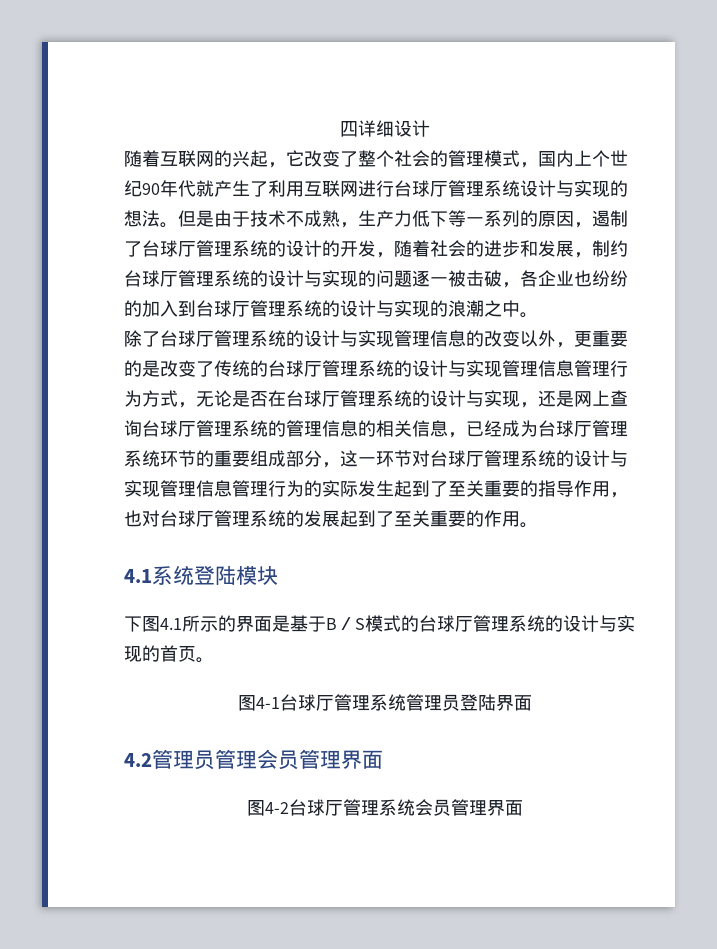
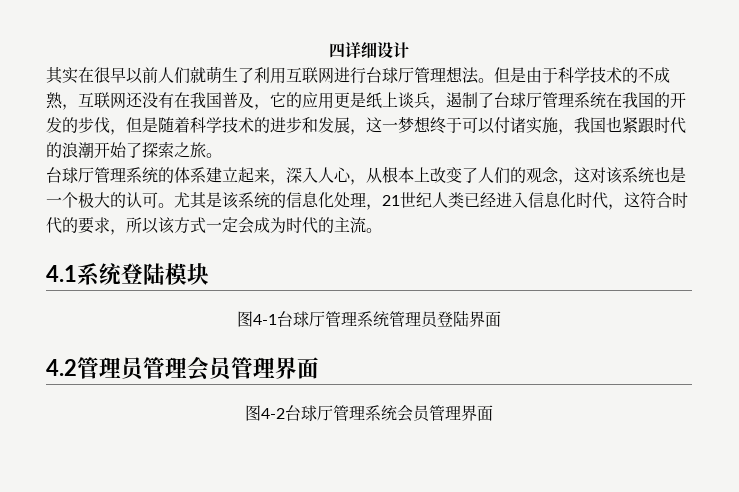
[124,150,628,168] [124,180,232,197] 随着互联网的兴起，它改变了整个社会的管理模式，国内上个世纪90年代就产 -> [46,66,222,84] 其实在很早以前人们就萌
[484,180,628,197] [124,210,574,228] 系统设计与实现的想法。但是由于技术不成熟，生产力低下等一系列的原因 -> [446,66,670,84] [46,92,430,110] 想法。但是由于科学技术的不成熟，互联网还没有在我国普及，它的应用更是纸上谈兵
[268,240,628,258] [124,270,628,288] [124,300,538,318] [124,330,628,348] [124,360,628,377] [124,390,628,408] [124,420,628,438] [124,450,628,468] [124,480,628,498] [124,510,520,527] 的设计的开发，随着社会的进步和发展，制约台球厅管理系统的设计与实现的问题逐一被击破，各企业也纷纷的加入到台球厅管理系统的设计与实现的浪潮之中。 // 除了台球厅管理系统的设计与实现管理信息的改变以外，更重要的是改变了传统的台球厅管理系统的设计与实现管理信息管理行为方式，无论是否在台球厅管理系统的设计与实现，还是网上查询台球厅管理系统的管理信息的相关信息，已经成为台球厅管理系统环节的重要组成部分，这一环节对台球厅管理系统的设计与实现管理信息管理行为的实际发生起到了至关重要的指导作用，也对台球厅管理系统的发展起到了至关重要的作用 -> [606,92,686,108] [46,116,686,135] [46,141,222,158] [46,166,686,185] [46,192,688,210] [46,217,366,235] 在我国的开发的步伐，但是随着科学技术的进步和发展，这一梦想终于可以付诸实施，我国也紧跟时代的浪潮开始了探索之旅。 // 台球厅管理系统的体系建立起来，深入人心，从根本上改变了人们的观念，这对该系统也是一个极大的认可。尤其是该系统的信息化处理，21世纪人类已经进入信息化时代，这符合时代的要求，所以该方式一定会成为时代的主流
[124,615,635,632] [124,645,214,663] // 下图4.1所示的界面是基于B／S模式的台球厅管理系统的设计与实现的首页。 -> (209, 274) none

